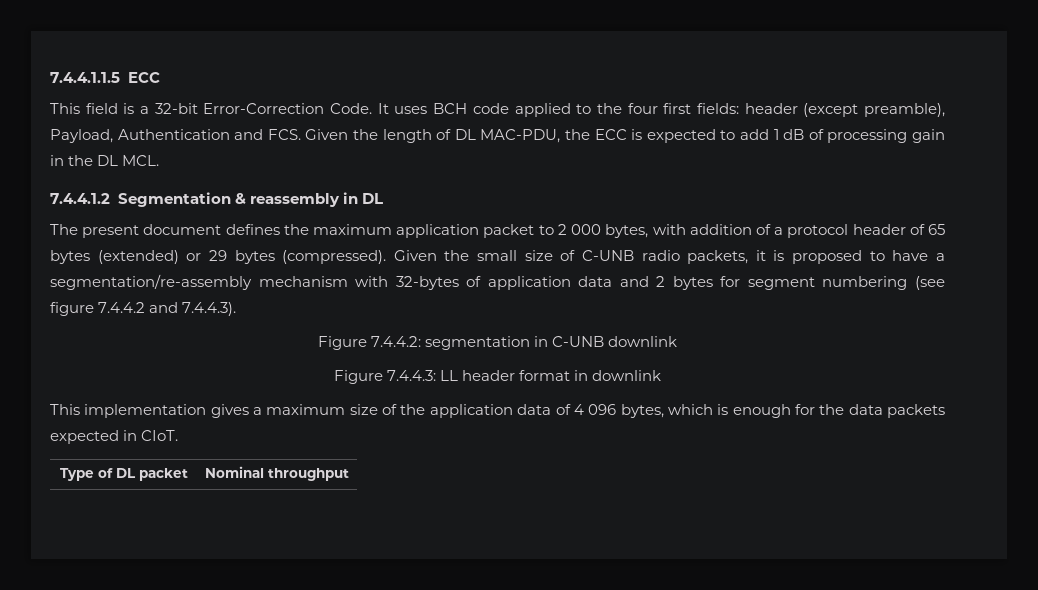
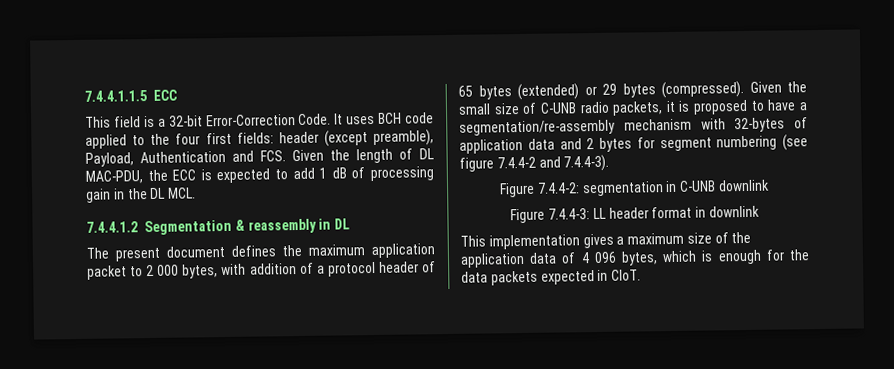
[98,302,237,316] [317,336,421,350] 7.4.4.2 and 7.4.4.3). // Figure 7.4.4.2: -> [496,154,610,172] [499,182,580,198] 7.4.4-2 and 7.4.4-3). // Figure 7.4.4-2:
[386,370,436,381] 7.4.4.3: -> [547,208,590,220] 7.4.4-3:
[59,468,188,481] [204,466,349,481] // Type of DL packet | Nominal throughput -> (642, 275) none

